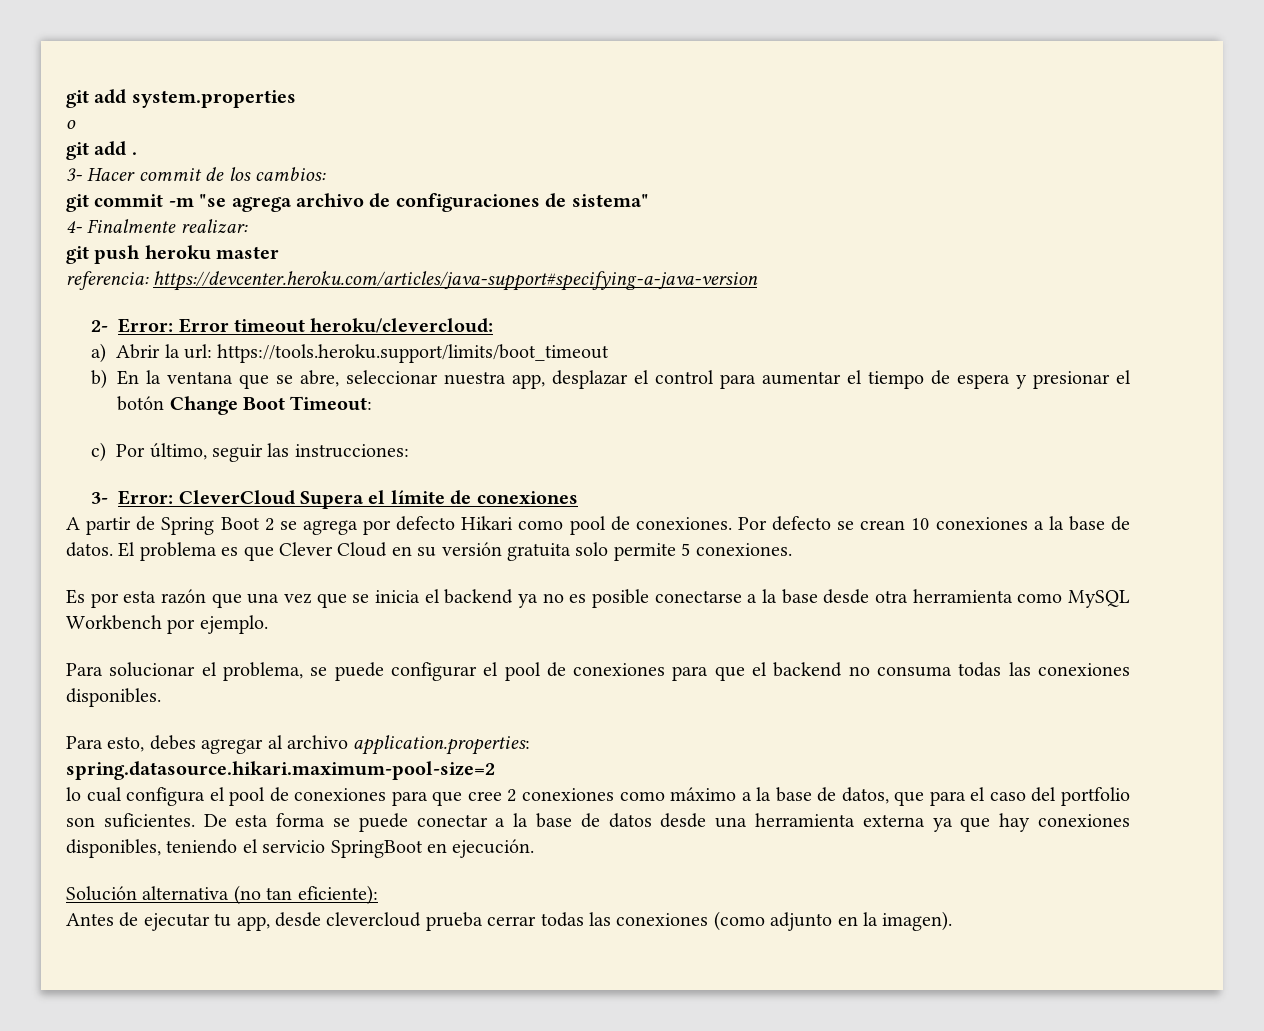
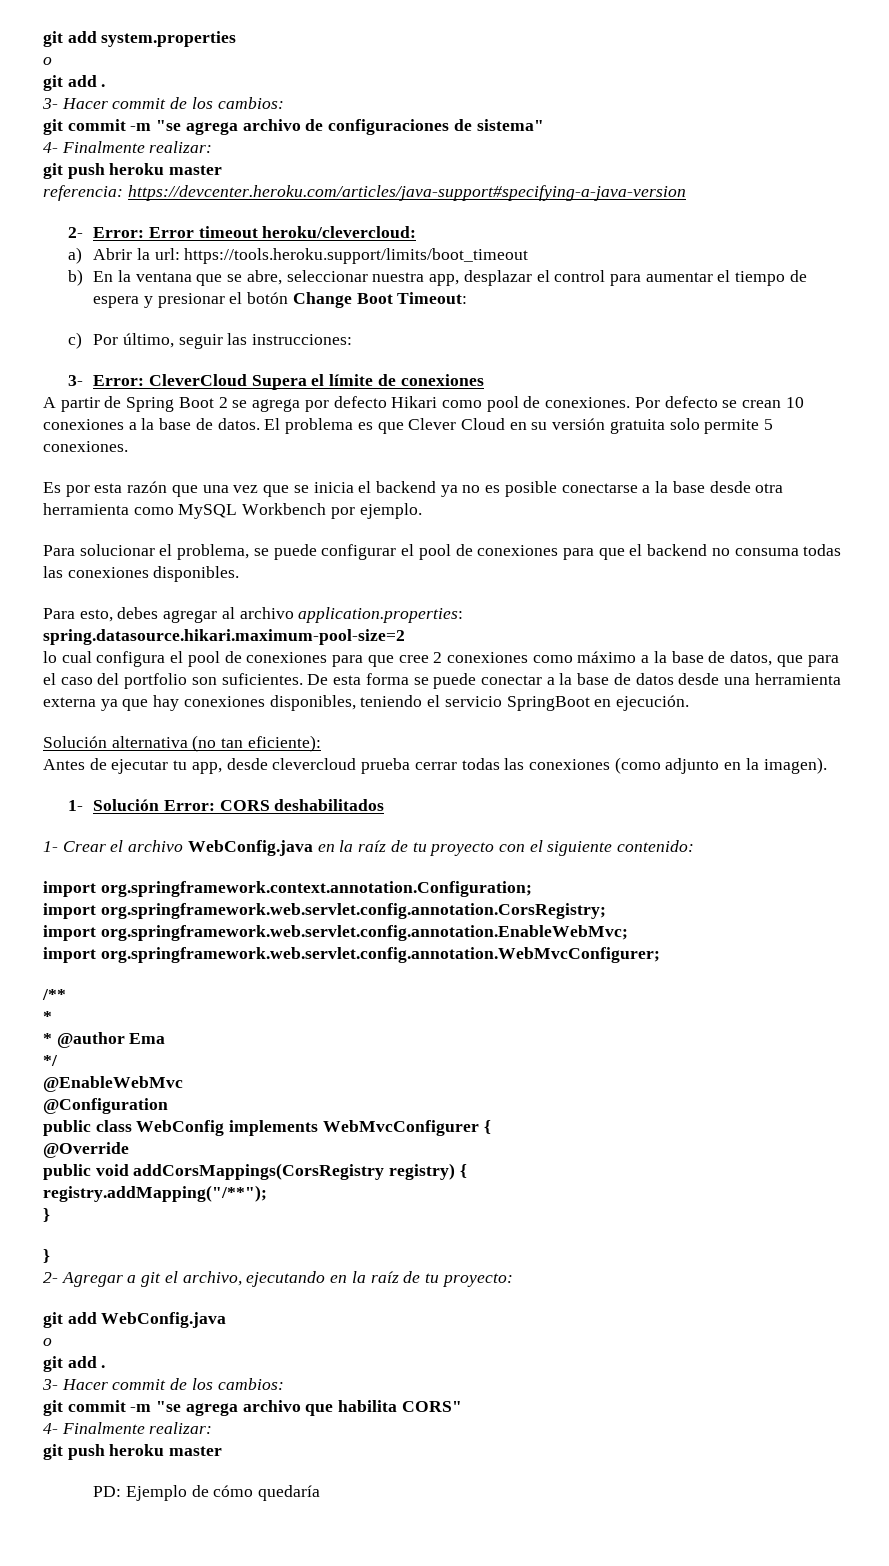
(953, 921) none -> [68,799,385,811] [43,840,695,856] [43,881,532,897] [43,903,606,919] [43,925,628,941] [43,947,660,963] [42,989,66,1000] [43,1011,52,1022] [43,1032,166,1048] [43,1055,58,1066] [43,1076,183,1092] [43,1098,168,1114] [43,1120,491,1136] [43,1142,129,1158] [43,1163,467,1180] [43,1185,267,1202] [43,1208,50,1222] [43,1249,50,1263] [43,1271,513,1287] [43,1312,227,1328] [43,1338,52,1346] [43,1356,106,1372] [42,1378,284,1390] [43,1400,462,1416] [43,1422,213,1434] [43,1444,223,1460] [93,1485,321,1501] // 1- Solución Error: CORS deshabilitados // 1- Crear el archivo WebConfig.java en la raíz de tu proyecto con el siguiente contenido: // import org.springframework.context.annotation.Configuration; // import org.springframework.web.servlet.config.annotation.CorsRegistry; // import org.springframework.web.servlet.config.annotation.EnableWebMvc; // import org.springframework.web.servlet.config.annotation.WebMvcConfigurer; // /** // * // * @author Ema // */ // @EnableWebMvc // @Configuration // public class WebConfig implements WebMvcConfigurer { // @Override // public void addCorsMappings(CorsRegistry registry) { // registry.addMapping("/**"); // } // } // 2- Agregar a git el archivo, ejecutando en la raíz de tu proyecto: // git add WebConfig.java // o // git add . // 3- Hacer commit de los cambios: // git commit -m "se agrega archivo que habilita CORS" // 4- Finalmente realizar: // git push heroku master // PD: Ejemplo de cómo quedaría

